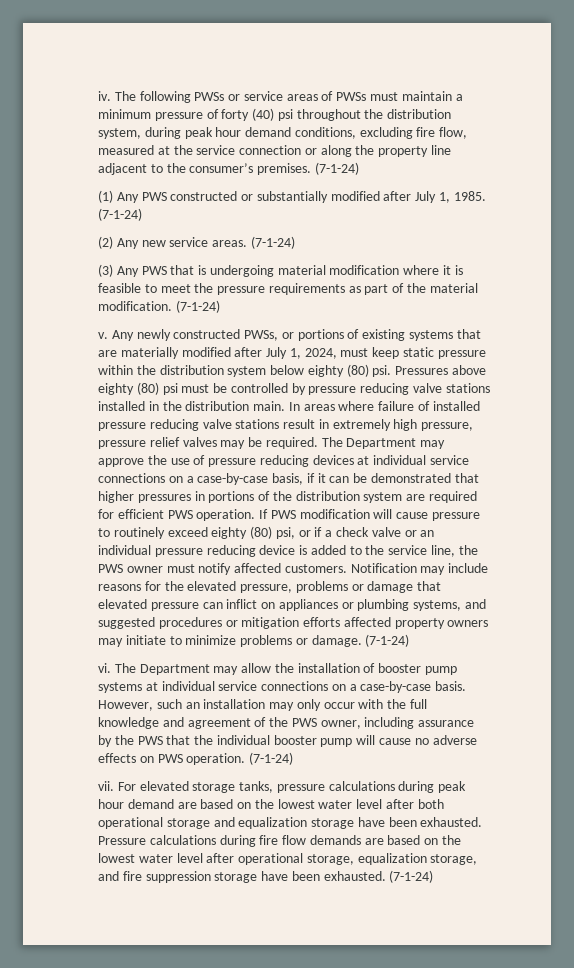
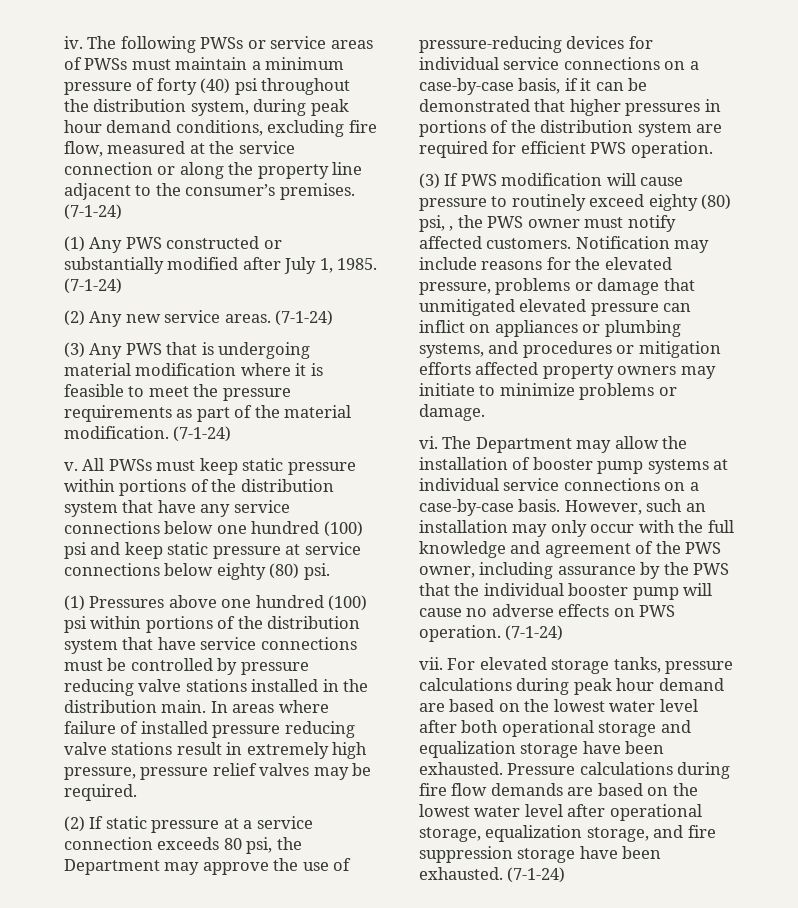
[111,329,481,341] [98,347,337,359] Any newly constructed PWSs, or portions of existing systems that are materially modified after July 1, 2024, -> [82,458,152,471] All PWSs
[136,365,267,377] the distribution system -> [119,479,334,496] [64,500,290,517] [64,521,363,537] [64,542,361,559] [64,563,160,576] portions of the distribution system that have any service connections below one hundred (100) psi and keep static pressure at service connections
(392, 371) none -> [64,595,85,611] // (1)
[98,382,178,395] eighty (80) psi -> [221,595,368,611] [64,616,361,633] [64,637,357,654] one hundred (100) psi within portions of the distribution system that have service connections
[321,437,343,447] The -> [64,816,313,833] [64,837,302,854] // (2) If static pressure at a service connection exceeds 80 psi, the
[208,455,370,467] pressure reducing devices at -> [419,36,653,53] pressure-reducing devices for
(256, 515) none -> [419,173,440,189] // (3)
[298,527,435,537] [98,545,456,557] or if a check valve or an individual pressure reducing device is added to the service line, -> [449,226,454,231] ,
(442, 586) none -> [419,299,515,316] unmitigated
[98,617,155,629] suggested -> (519, 347) none
[365,634,410,647] (7-1-24) -> (485, 412) none

